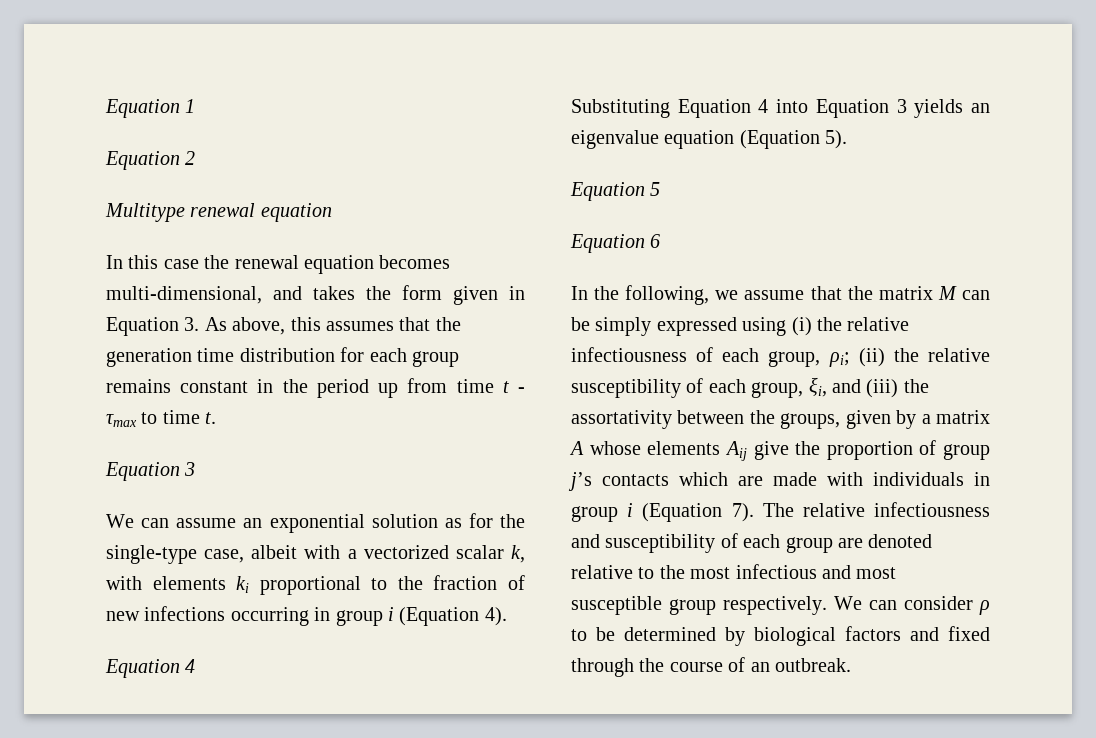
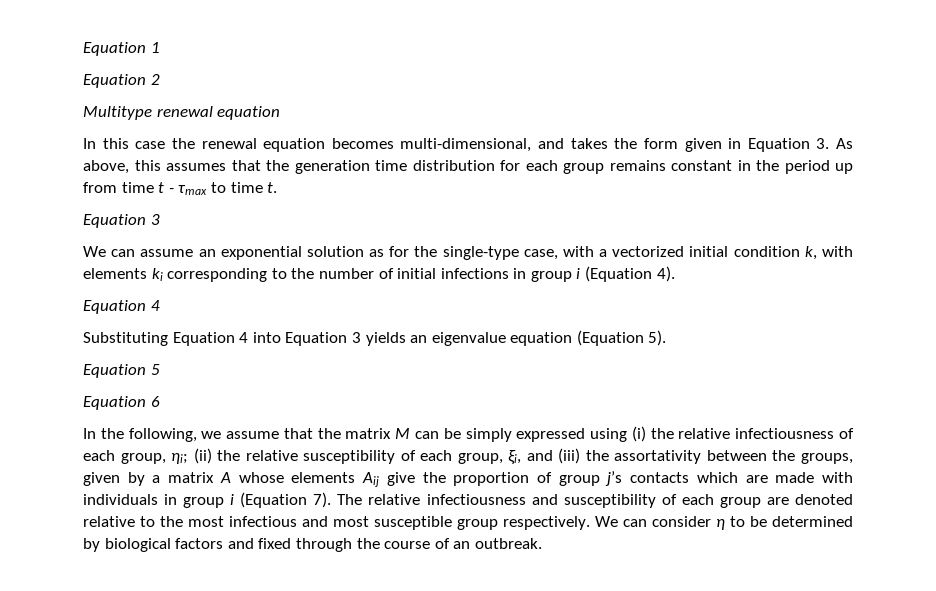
[251,545,298,559] albeit -> (558, 254) none
[455,545,504,559] scalar -> [689,246,800,257] initial condition
[259,575,525,595] [106,606,309,626] proportional to the fraction of new infections occurring -> [167,268,509,282] corresponding to the number of initial infections
[828,352,850,367] ρi; -> [171,453,189,464] ηi;
[979,600,990,615] ρ -> [716,519,725,530] η

